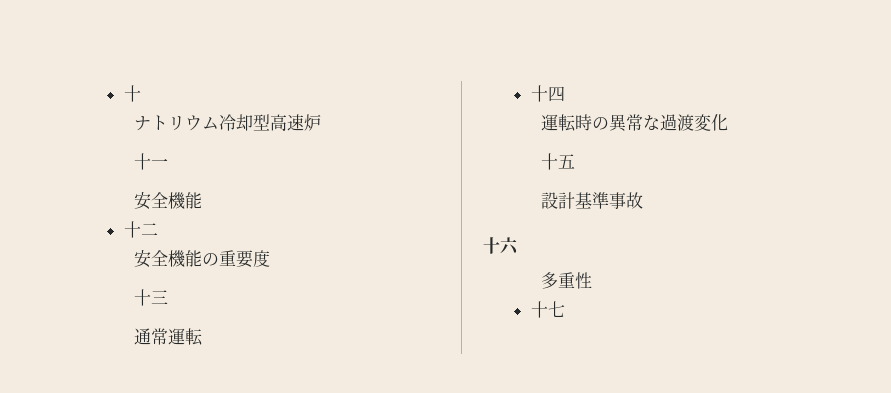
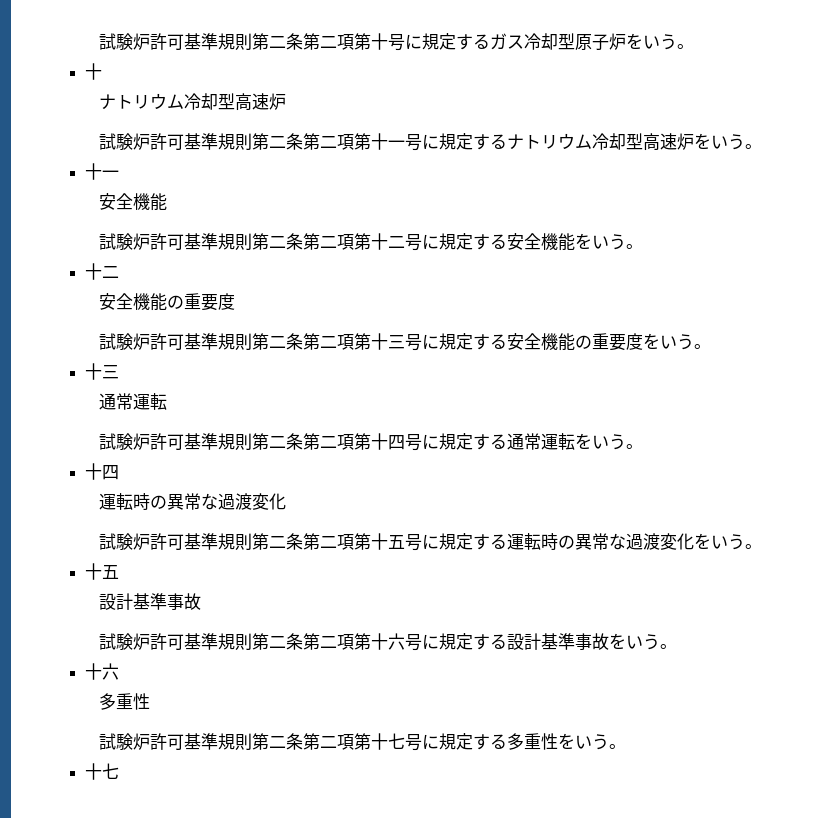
(123, 93) none -> [98,33,694,51] 試験炉許可基準規則第二条第二項第十号に規定するガス冷却型原子炉をいう。 //
[133,153,168,170] [133,192,202,210] 十一 // 安全機能 -> [98,133,762,151] [85,163,120,180] [98,193,167,211] [98,233,643,251] 試験炉許可基準規則第二条第二項第十一号に規定するナトリウム冷却型高速炉をいう。 // 十一 // 安全機能 // 試験炉許可基準規則第二条第二項第十二号に規定する安全機能をいう。
[133,289,168,306] [133,328,203,346] 十三 // 通常運転 -> [98,333,711,351] [85,363,120,380] [98,393,167,410] [98,433,643,451] 試験炉許可基準規則第二条第二項第十三号に規定する安全機能の重要度をいう。 // 十三 // 通常運転 // 試験炉許可基準規則第二条第二項第十四号に規定する通常運転をいう。
[540,153,575,170] [540,192,643,209] [483,237,519,255] [540,272,592,289] 十五 // 設計基準事故 // 十六 // 多重性 -> [98,533,762,551] [85,563,120,580] [98,593,201,610] [98,633,677,651] [85,663,120,680] [98,693,150,710] [98,733,626,751] 試験炉許可基準規則第二条第二項第十五号に規定する運転時の異常な過渡変化をいう。 // 十五 // 設計基準事故 // 試験炉許可基準規則第二条第二項第十六号に規定する設計基準事故をいう。 // 十六 // 多重性 // 試験炉許可基準規則第二条第二項第十七号に規定する多重性をいう。

